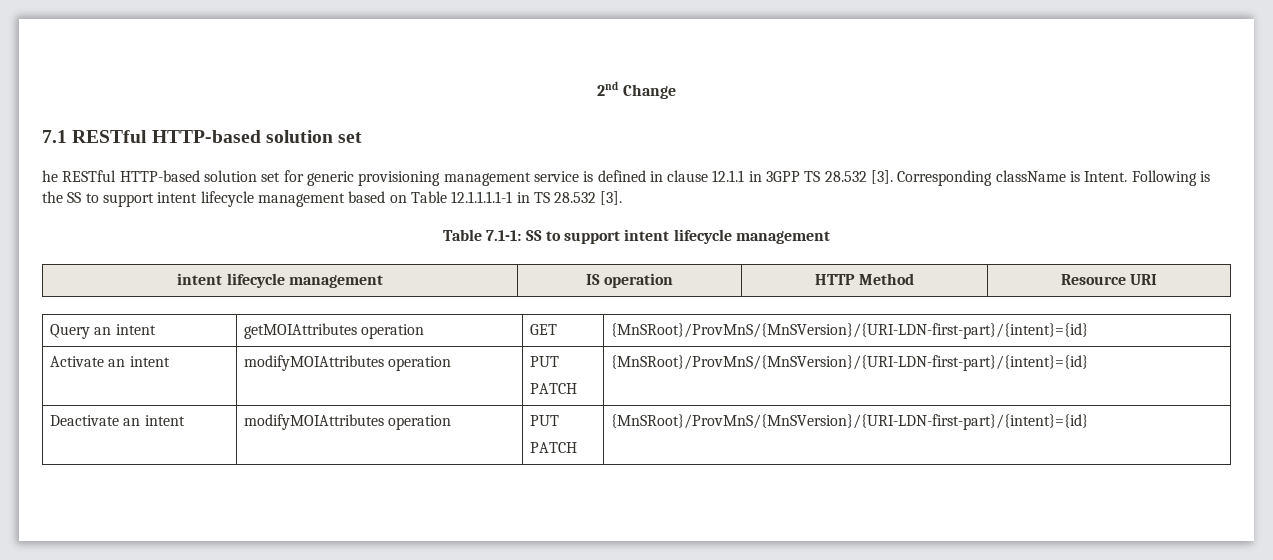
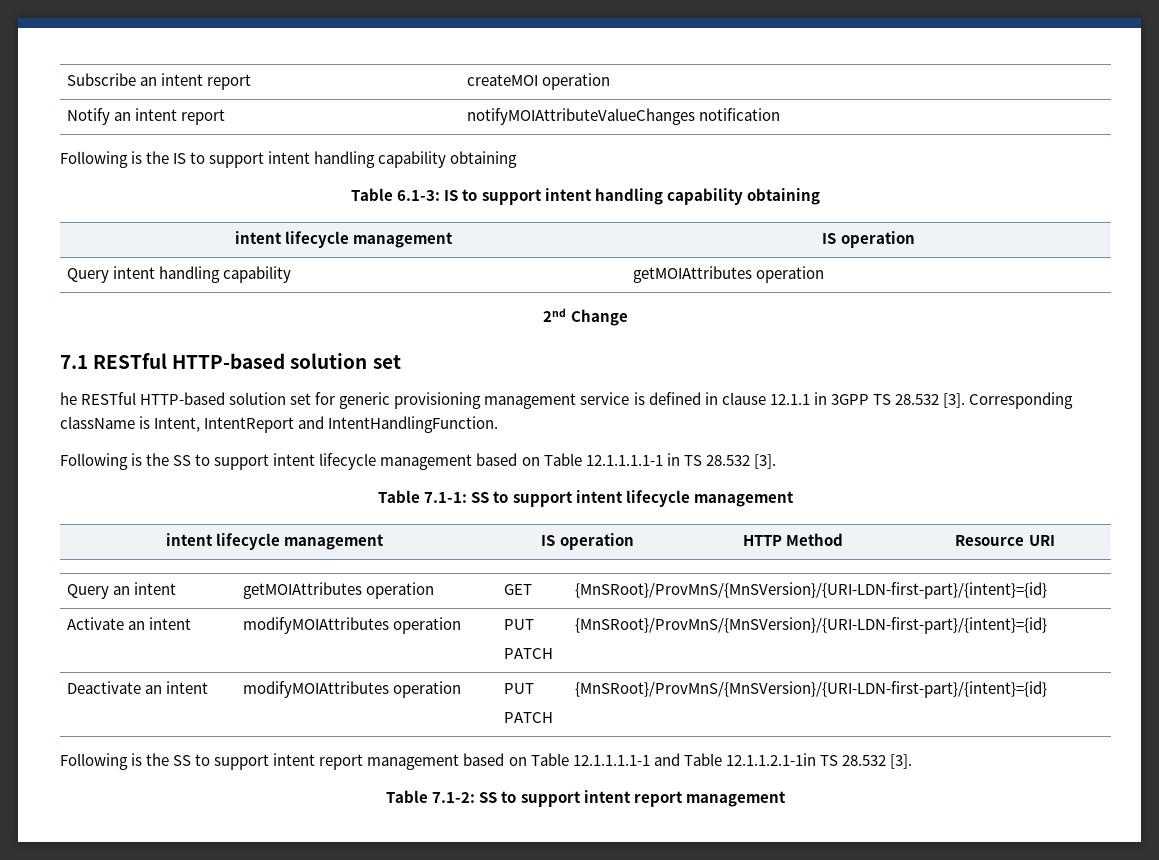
(597, 88) none -> [67,73,252,90] [467,73,611,90] [67,108,226,125] [467,108,781,125] [60,151,518,168] [351,188,820,205] [234,231,454,248] [822,231,915,248] [67,266,292,283] [633,266,825,283] Subscribe an intent report | createMOI operation // Notify an intent report | notifyMOIAttributeValueChanges notification // Following is the IS to support intent handling capability obtaining // Table 6.1-3: IS to support intent handling capability obtaining // intent lifecycle management | IS operation // Query intent handling capability | getMOIAttributes operation //
[1084,171,1128,182] Intent. -> [154,416,499,433] Intent, IntentReport and IntentHandlingFunction. //
(1089, 422) none -> [60,753,912,770] [386,790,786,807] // Following is the SS to support intent report management based on Table 12.1.1.1.1-1 and Table 12.1.1.2.1-1in TS 28.532 [3]. // Table 7.1-2: SS to support intent report management

